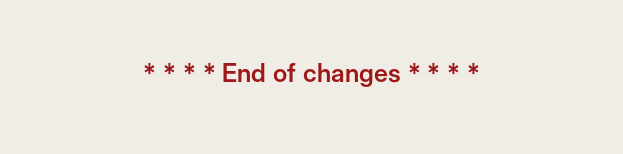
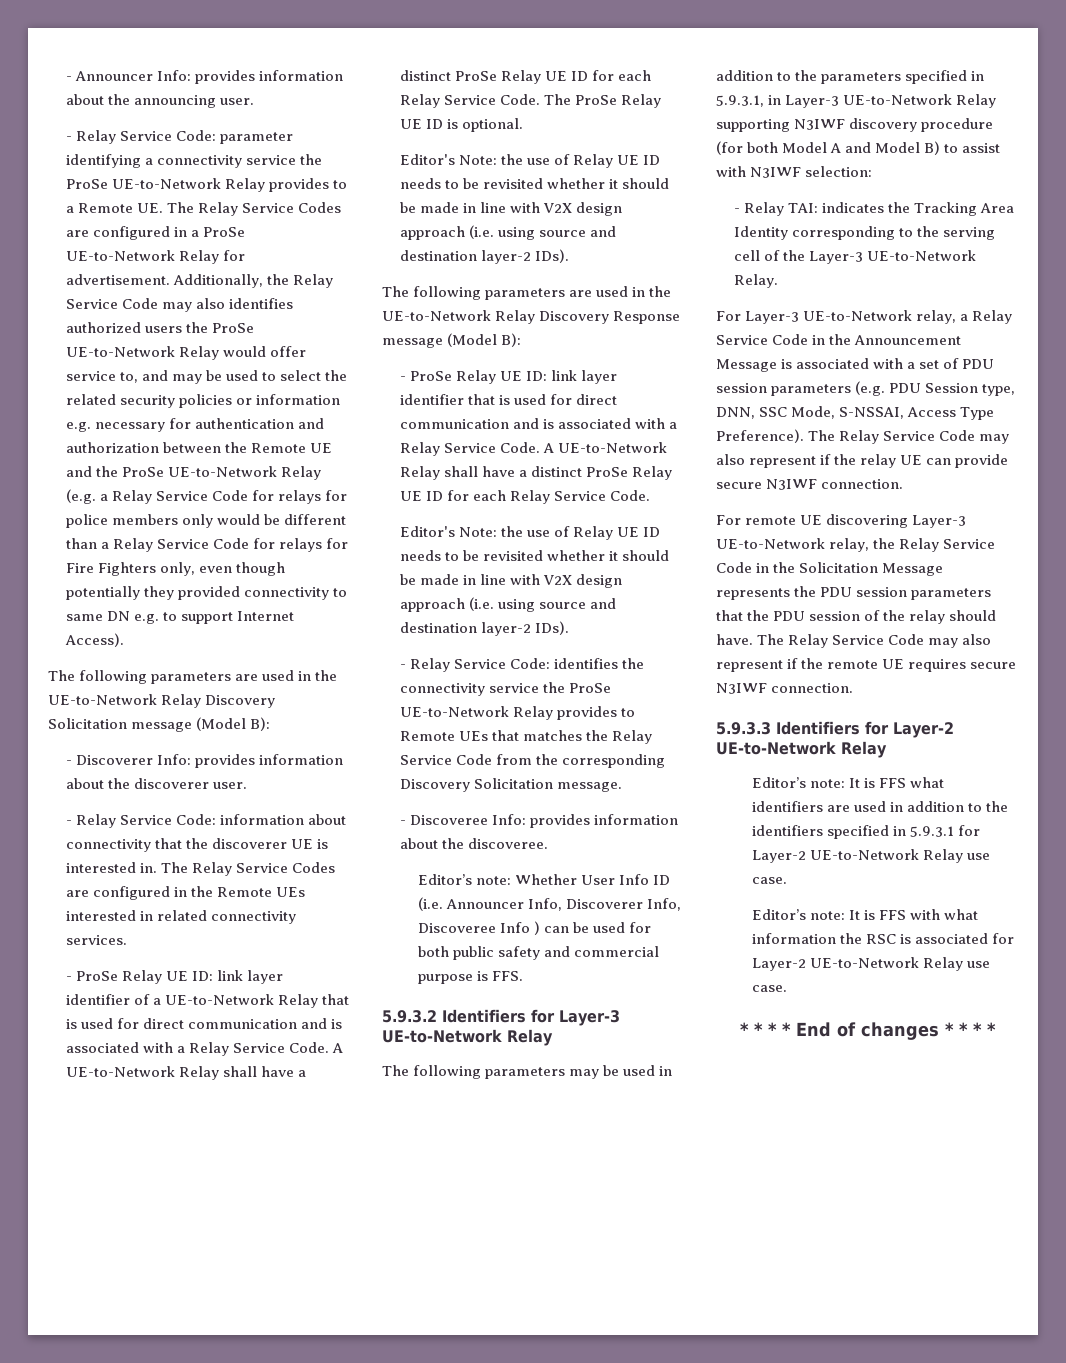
(143, 72) none -> [66,70,344,84] [66,94,255,108] [66,130,294,144] [66,154,323,168] [66,178,348,192] [66,202,342,216] [66,226,246,240] [66,250,246,264] [66,274,334,288] [66,298,294,312] [66,322,255,333] [66,346,307,360] [66,370,348,384] [66,394,341,408] [66,418,325,432] [66,442,333,453] [66,466,322,480] [66,489,348,504] [66,514,347,528] [66,538,349,552] [66,562,286,576] [66,586,348,600] [66,611,295,624] [65,633,125,647] [48,670,338,684] [48,694,276,708] [48,717,271,732] [66,754,344,768] [66,778,248,789] [66,814,347,828] [66,838,329,852] [66,862,336,876] [66,886,306,900] [66,910,297,924] [66,935,128,945] [66,970,284,984] [66,994,350,1008] [66,1018,343,1029] [66,1042,344,1056] [66,1066,307,1080] [400,70,652,84] [400,94,662,108] [400,118,524,132] [400,154,661,168] [400,178,670,189] [400,202,623,216] [400,225,617,240] [400,249,570,264] [382,286,672,300] [382,310,681,324] [382,333,522,348] [400,370,618,384] [400,394,618,405] [400,418,678,429] [400,442,668,456] [400,466,673,480] [400,490,651,504] [400,526,661,540] [400,550,670,561] [400,574,623,588] [400,597,617,612] [400,621,570,636] [400,658,645,672] [400,682,612,696] [400,706,636,720] [400,730,653,744] [400,754,666,768] [400,778,623,792] [400,814,679,828] [400,838,549,849] [418,874,671,885] [418,897,682,911] [418,921,652,935] [418,946,660,960] [418,971,524,984] [382,1009,620,1026] [382,1029,553,1046] [382,1065,673,1079] [716,70,985,84] [716,94,997,108] [716,118,994,132] [716,141,1001,155] [716,166,873,178] [734,202,1015,216] [734,226,996,240] [734,250,977,264] [734,274,779,288] [716,310,1013,324] [716,334,962,345] [716,358,995,372] [716,381,1016,396] [716,406,995,420] [716,429,1010,444] [716,454,1009,468] [716,479,904,490] [716,514,967,528] [716,538,996,552] [716,562,944,576] [716,586,992,600] [716,610,997,624] [716,634,992,648] [716,658,1017,672] [716,683,854,694] [716,721,954,738] [716,741,887,758] [752,777,945,788] [752,801,1009,812] [752,825,981,839] [752,849,991,863] [752,877,788,884] [752,909,979,920] [752,933,1015,944] [752,957,991,971] [752,985,788,992] - Announcer Info: provides information about the announcing user. // - Relay Service Code: parameter identifying a connectivity service the ProSe UE-to-Network Relay provides to a Remote UE. The Relay Service Codes are configured in a ProSe UE-to-Network Relay for advertisement. Additionally, the Relay Service Code may also identifies authorized users the ProSe UE-to-Network Relay would offer service to, and may be used to select the related security policies or information e.g. necessary for authentication and authorization between the Remote UE and the ProSe UE-to-Network Relay (e.g. a Relay Service Code for relays for police members only would be different than a Relay Service Code for relays for Fire Fighters only, even though potentially they provided connectivity to same DN e.g. to support Internet Access). // The following parameters are used in the UE-to-Network Relay Discovery Solicitation message (Model B): // - Discoverer Info: provides information about the discoverer user. // - Relay Service Code: information about connectivity that the discoverer UE is interested in. The Relay Service Codes are configured in the Remote UEs interested in related connectivity services. // - ProSe Relay UE ID: link layer identifier of a UE-to-Network Relay that is used for direct communication and is associated with a Relay Service Code. A UE-to-Network Relay shall have a distinct ProSe Relay UE ID for each Relay Service Code. The ProSe Relay UE ID is optional. // Editor's Note: the use of Relay UE ID needs to be revisited whether it should be made in line with V2X design approach (i.e. using source and destination layer-2 IDs). // The following parameters are used in the UE-to-Network Relay Discovery Response message (Model B): // - ProSe Relay UE ID: link layer identifier that is used for direct communication and is associated with a Relay Service Code. A UE-to-Network Relay shall have a distinct ProSe Relay UE ID for each Relay Service Code. // Editor's Note: the use of Relay UE ID needs to be revisited whether it should be made in line with V2X design approach (i.e. using source and destination layer-2 IDs). // - Relay Service Code: identifies the connectivity service the ProSe UE-to-Network Relay provides to Remote UEs that matches the Relay Service Code from the corresponding Discovery Solicitation message. // - Discoveree Info: provides information about the discoveree. // Editor’s note: Whether User Info ID (i.e. Announcer Info, Discoverer Info, Discoveree Info ) can be used for both public safety and commercial purpose is FFS. // 5.9.3.2 Identifiers for Layer-3 UE-to-Network Relay // The following parameters may be used in addition to the parameters specified in 5.9.3.1, in Layer-3 UE-to-Network Relay supporting N3IWF discovery procedure (for both Model A and Model B) to assist with N3IWF selection: // - Relay TAI: indicates the Tracking Area Identity corresponding to the serving cell of the Layer-3 UE-to-Network Relay. // For Layer-3 UE-to-Network relay, a Relay Service Code in the Announcement Message is associated with a set of PDU session parameters (e.g. PDU Session type, DNN, SSC Mode, S-NSSAI, Access Type Preference). The Relay Service Code may also represent if the relay UE can provide secure N3IWF connection. // For remote UE discovering Layer-3 UE-to-Network relay, the Relay Service Code in the Solicitation Message represents the PDU session parameters that the PDU session of the relay should have. The Relay Service Code may also represent if the remote UE requires secure N3IWF connection. // 5.9.3.3 Identifiers for Layer-2 UE-to-Network Relay // Editor’s note: It is FFS what identifiers are used in addition to the identifiers specified in 5.9.3.1 for Layer-2 UE-to-Network Relay use case. // Editor’s note: It is FFS with what information the RSC is associated for Layer-2 UE-to-Network Relay use case. //

